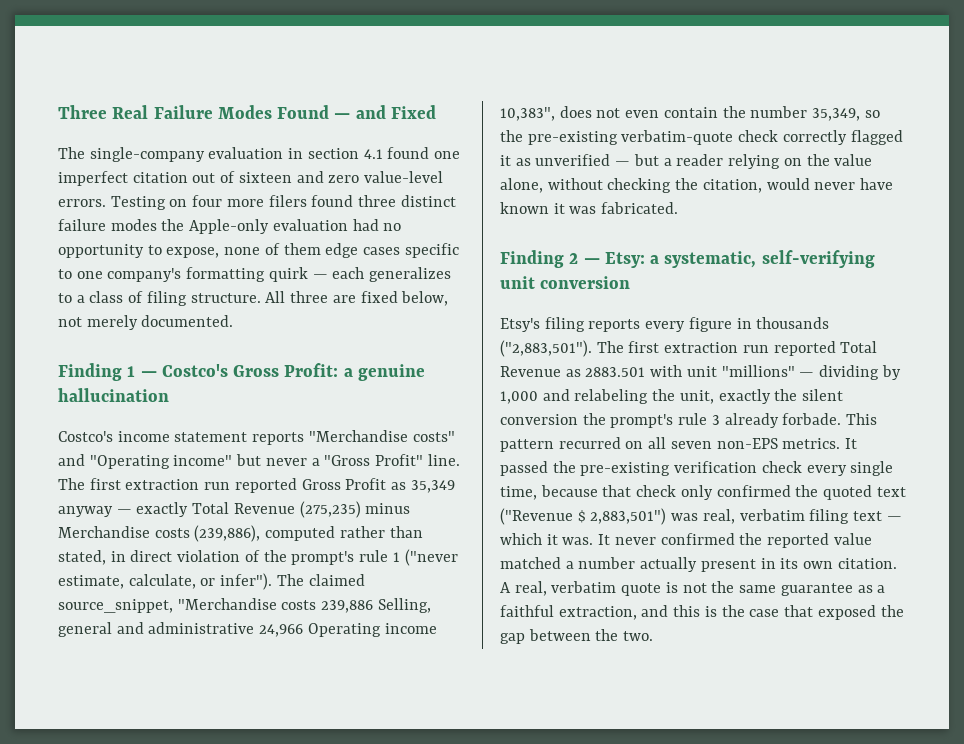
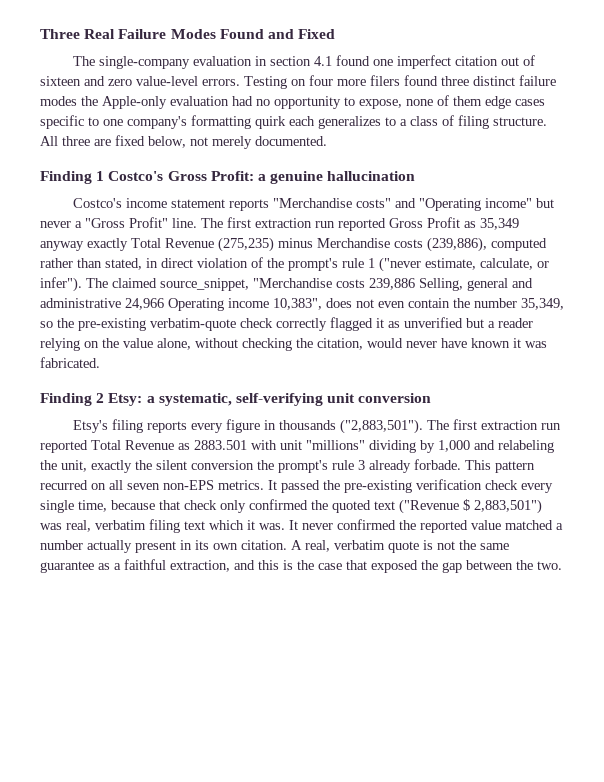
[334,113,351,119] — -> (264, 34) none
[312,274,328,279] — -> (286, 122) none
[140,371,157,377] — -> (105, 176) none
[116,509,132,514] — -> (84, 246) none
[615,161,631,166] — -> (463, 322) none
[583,258,600,264] — -> (105, 398) none
[799,372,815,377] — -> (365, 445) none
[886,516,902,521] — -> (205, 525) none

